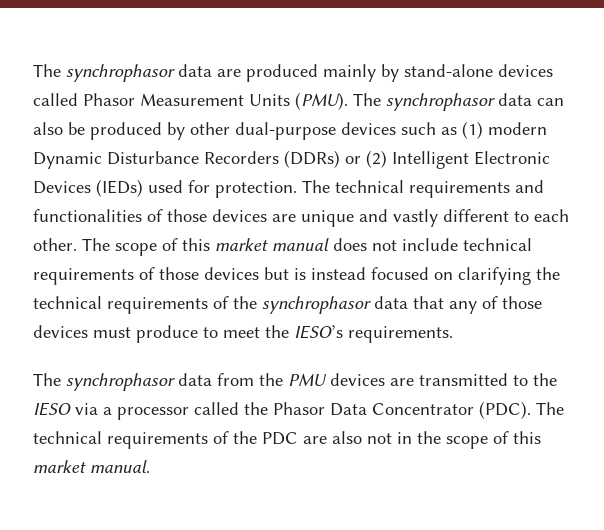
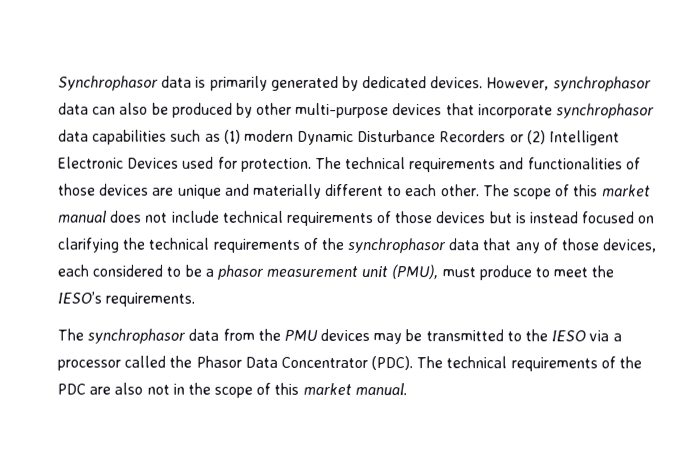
[33,64,553,82] [33,92,381,110] The synchrophasor data are produced mainly by stand-alone devices called Phasor Measurement Units (PMU). The -> [58,75,550,92] Synchrophasor data is primarily generated by dedicated devices. However,
[235,122,396,140] dual-purpose devices -> [295,102,656,119] [58,129,168,145] multi-purpose devices that incorporate synchrophasor data capabilities
[284,150,340,168] (DDRs) -> (507, 136) none
[96,179,143,197] (IEDs) -> (180, 163) none
[393,209,438,227] vastly -> [252,183,322,199] materially
[33,325,88,338] devices -> [602,238,657,253] [57,264,439,280] devices, each considered to be a phasor measurement unit (PMU),
[390,378,414,386] are -> [373,329,423,345] may be

